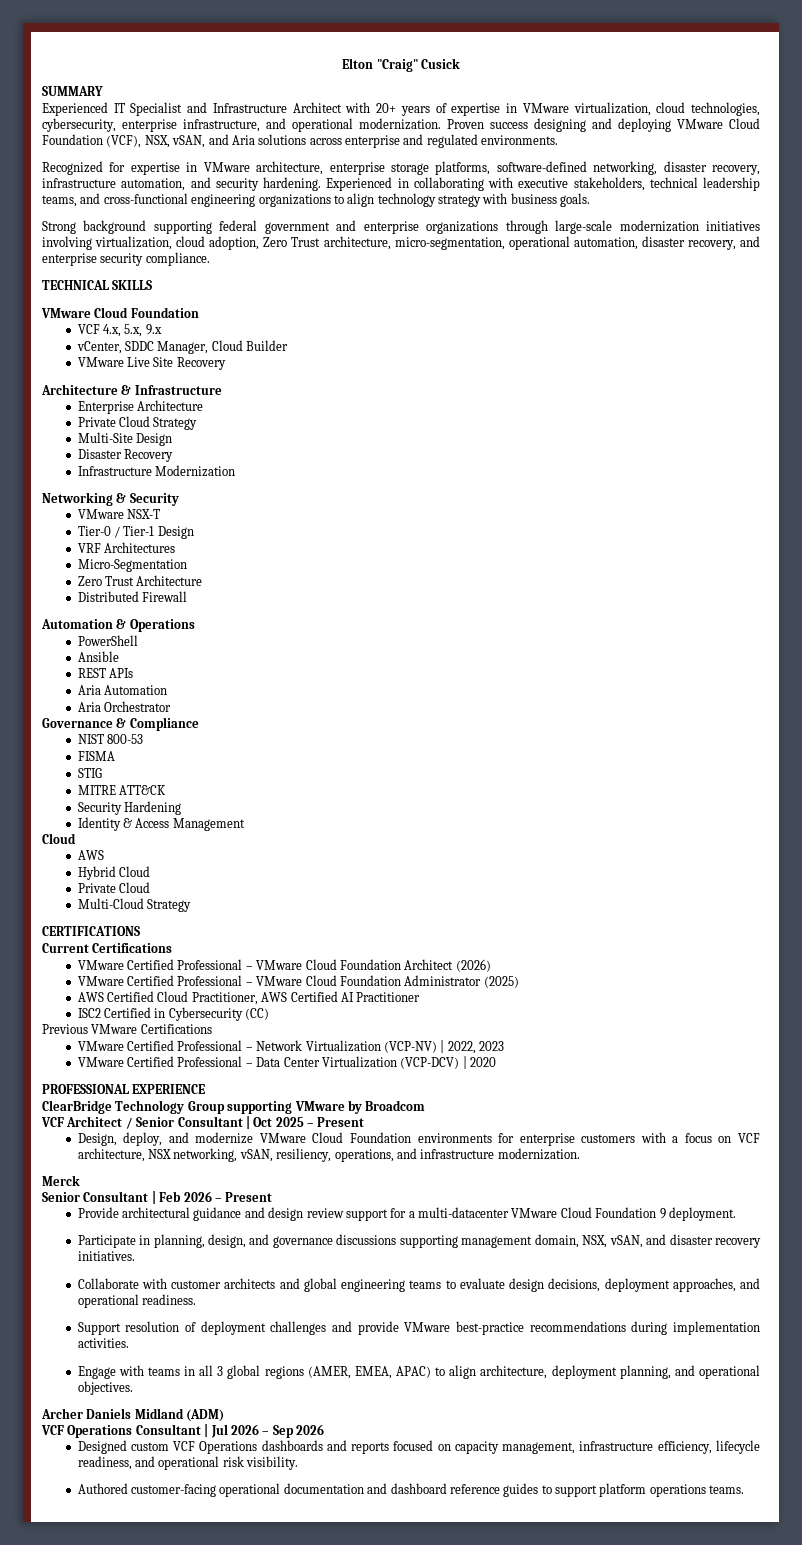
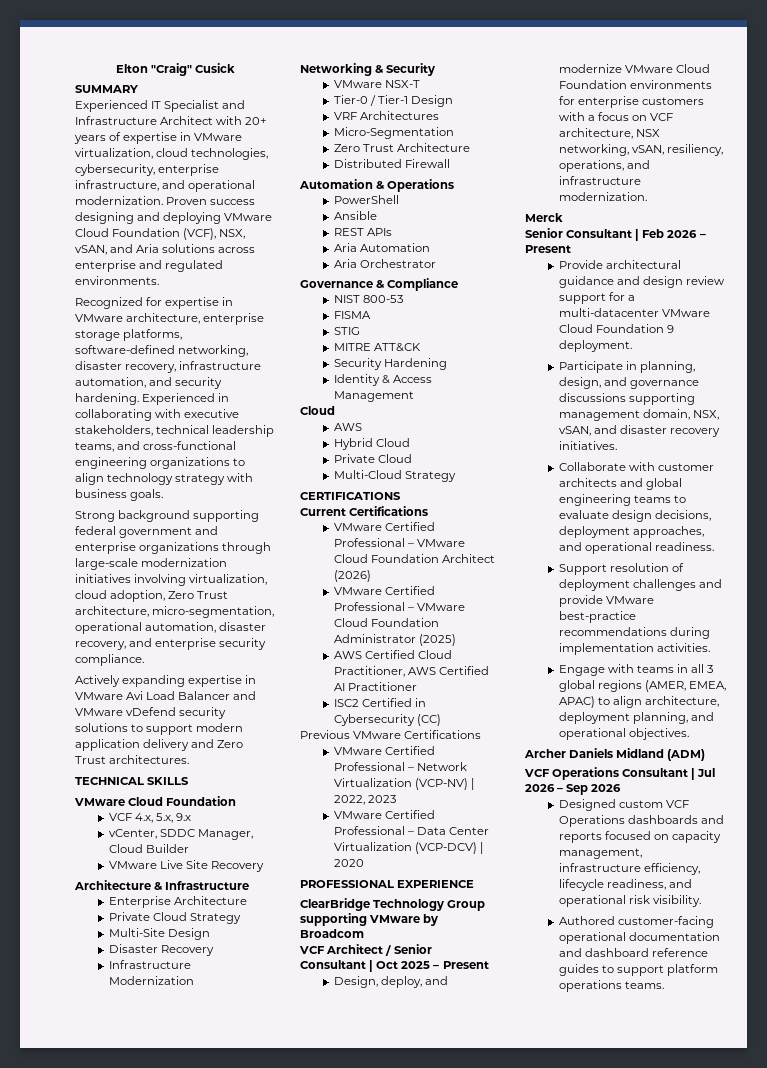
(210, 259) none -> [75,675,257,687] [75,691,257,700] [75,707,227,719] [75,723,244,735] [75,739,244,751] [75,755,190,764] // Actively expanding expertise in VMware Avi Load Balancer and VMware vDefend security solutions to support modern application delivery and Zero Trust architectures.

